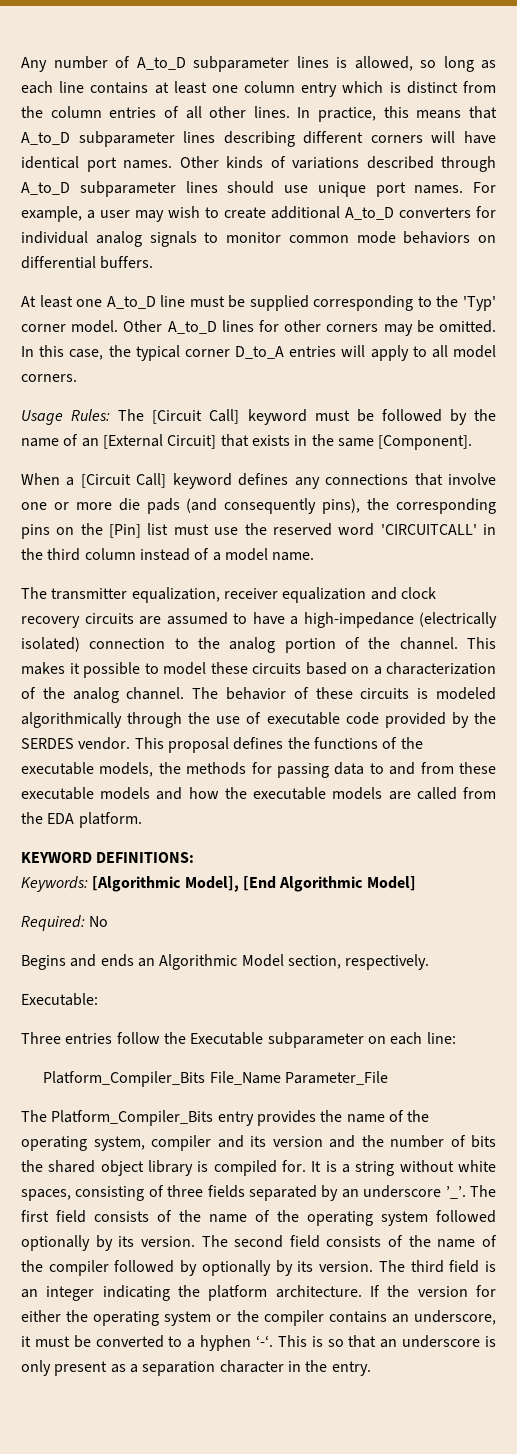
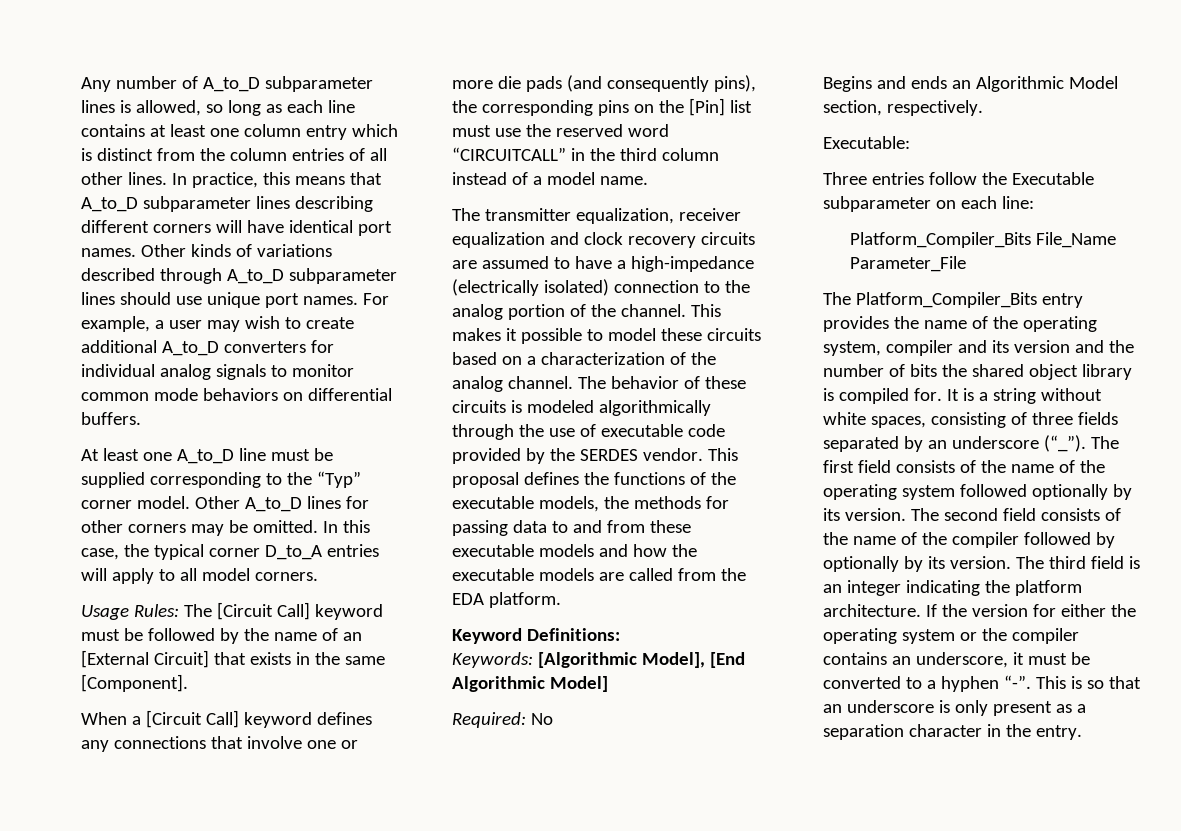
[463,296,497,311] 'Typ' -> [316,471,361,488] “Typ”
[380,524,477,535] 'CIRCUITCALL' -> [452,147,566,161] “CIRCUITCALL”
[21,852,195,863] KEYWORD DEFINITIONS: -> [452,628,620,644] Keyword Definitions:
[445,1186,466,1199] ’_’. -> [1043,435,1086,452] (“_”).
[256,1335,273,1347] ‘-‘. -> [1003,675,1031,689] “-”.

